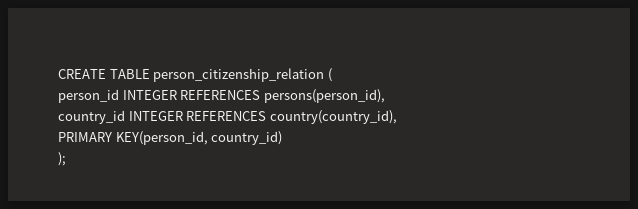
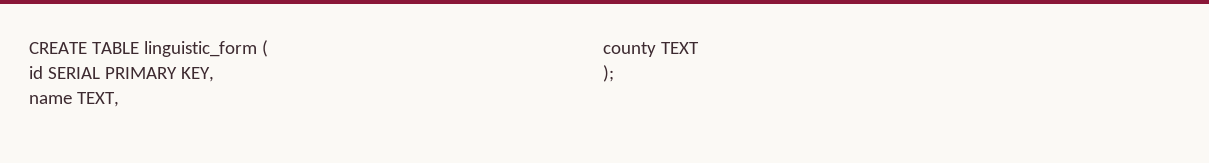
[153,68,325,82] person_citizenship_relation -> [143,41,257,57] linguistic_form
[58,89,385,103] [58,110,397,124] [58,131,283,145] person_id INTEGER REFERENCES persons(person_id), // country_id INTEGER REFERENCES country(country_id), // PRIMARY KEY(person_id, country_id) -> [29,66,214,82] [29,92,119,107] [603,42,699,57] id SERIAL PRIMARY KEY, // name TEXT, // county TEXT

